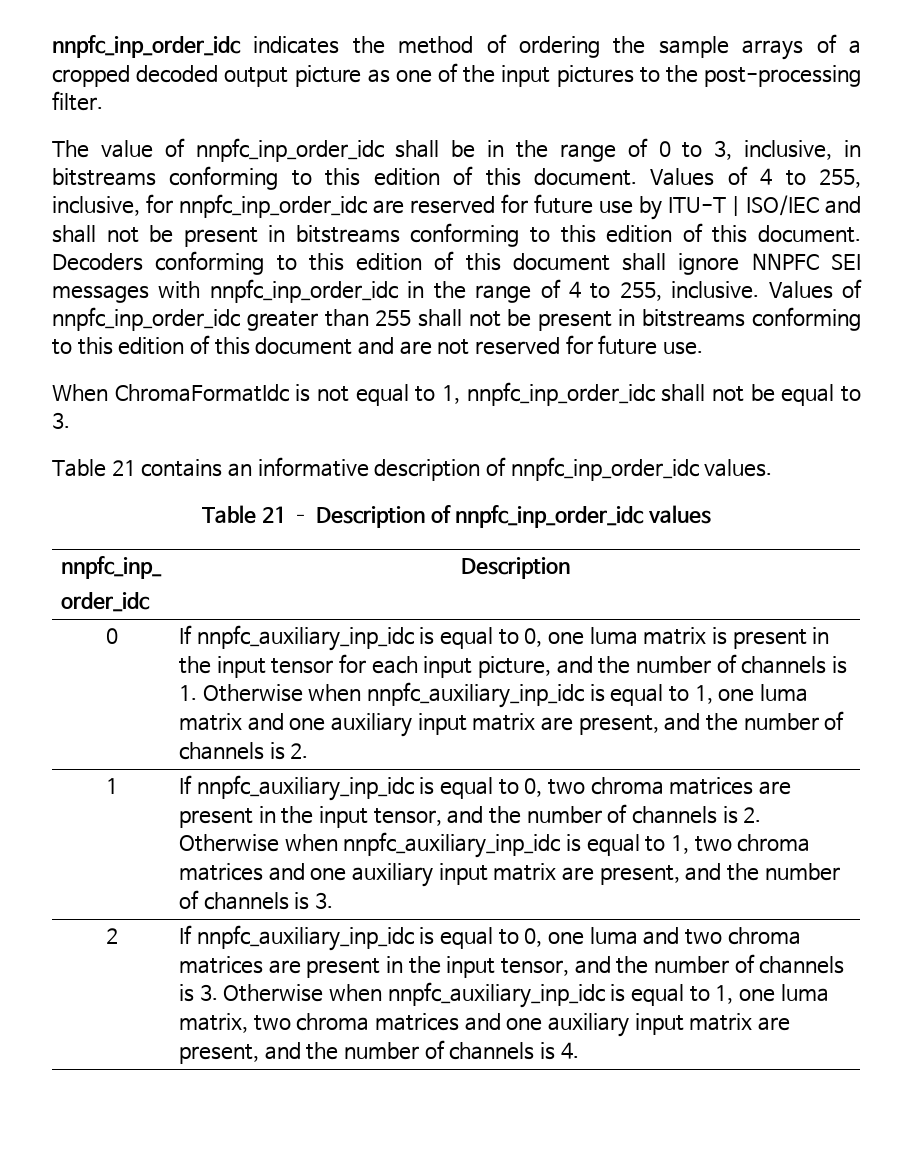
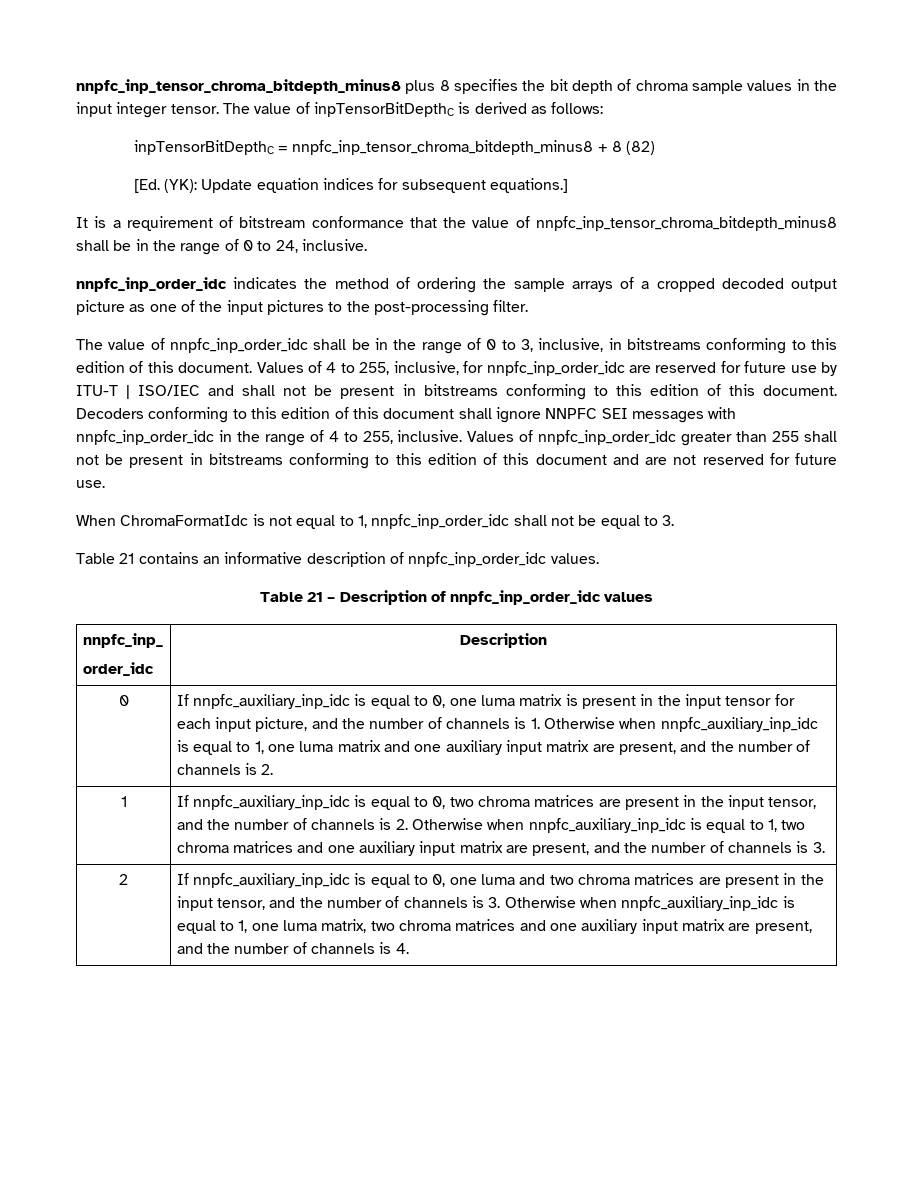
(52, 46) none -> [76,79,838,94] [76,102,604,118] [133,140,656,155] [133,178,568,193] [76,216,837,231] [76,239,367,255] nnpfc_inp_tensor_chroma_bitdepth_minus8 plus 8 specifies the bit depth of chroma sample values in the input integer tensor. The value of inpTensorBitDepthC is derived as follows: // inpTensorBitDepthC = nnpfc_inp_tensor_chroma_bitdepth_minus8 + 8 (82) // [Ed. (YK): Update equation indices for subsequent equations.] // It is a requirement of bitstream conformance that the value of nnpfc_inp_tensor_chroma_bitdepth_minus8 shall be in the range of 0 to 24, inclusive. //

